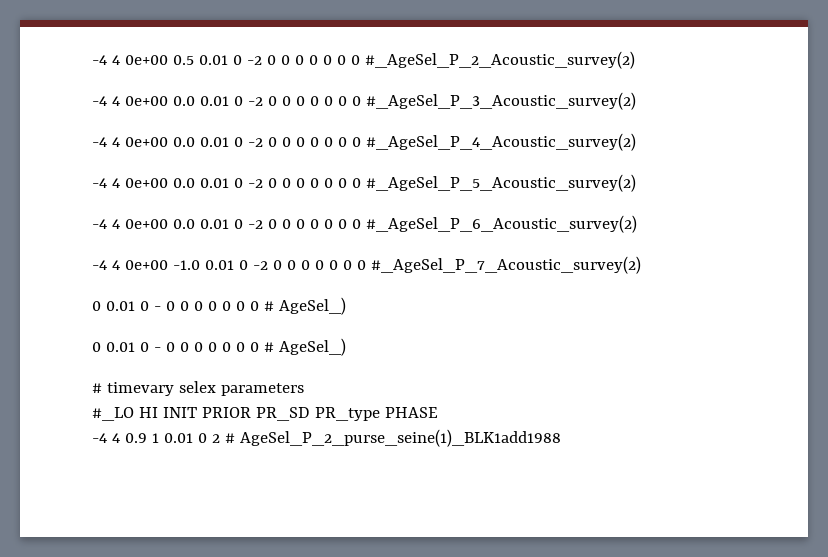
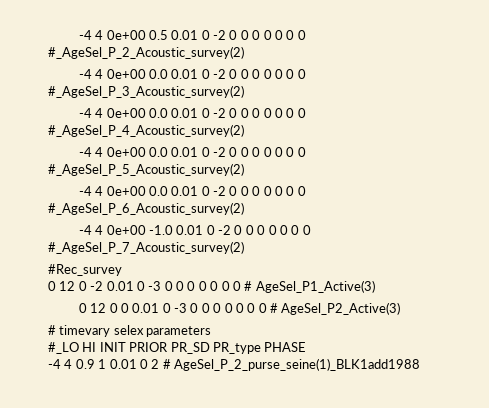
[92,297,346,315] [92,338,346,356] // 0 0.01 0 - 0 0 0 0 0 0 0 # AgeSel_) // 0 0.01 0 - 0 0 0 0 0 0 0 # AgeSel_) -> [48,264,122,276] [48,280,375,293] [78,302,401,315] // #Rec_survey // 0 12 0 -2 0.01 0 -3 0 0 0 0 0 0 0 # AgeSel_P1_Active(3) // 0 12 0 0 0.01 0 -3 0 0 0 0 0 0 0 # AgeSel_P2_Active(3)

